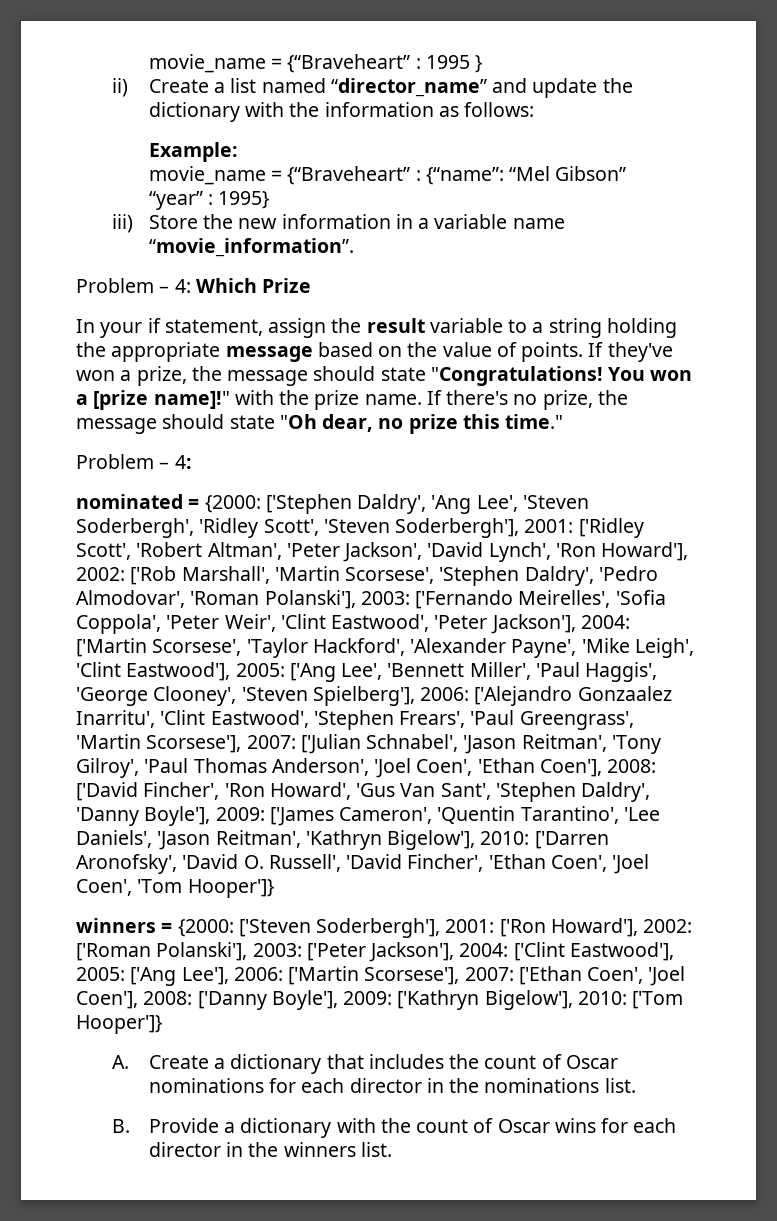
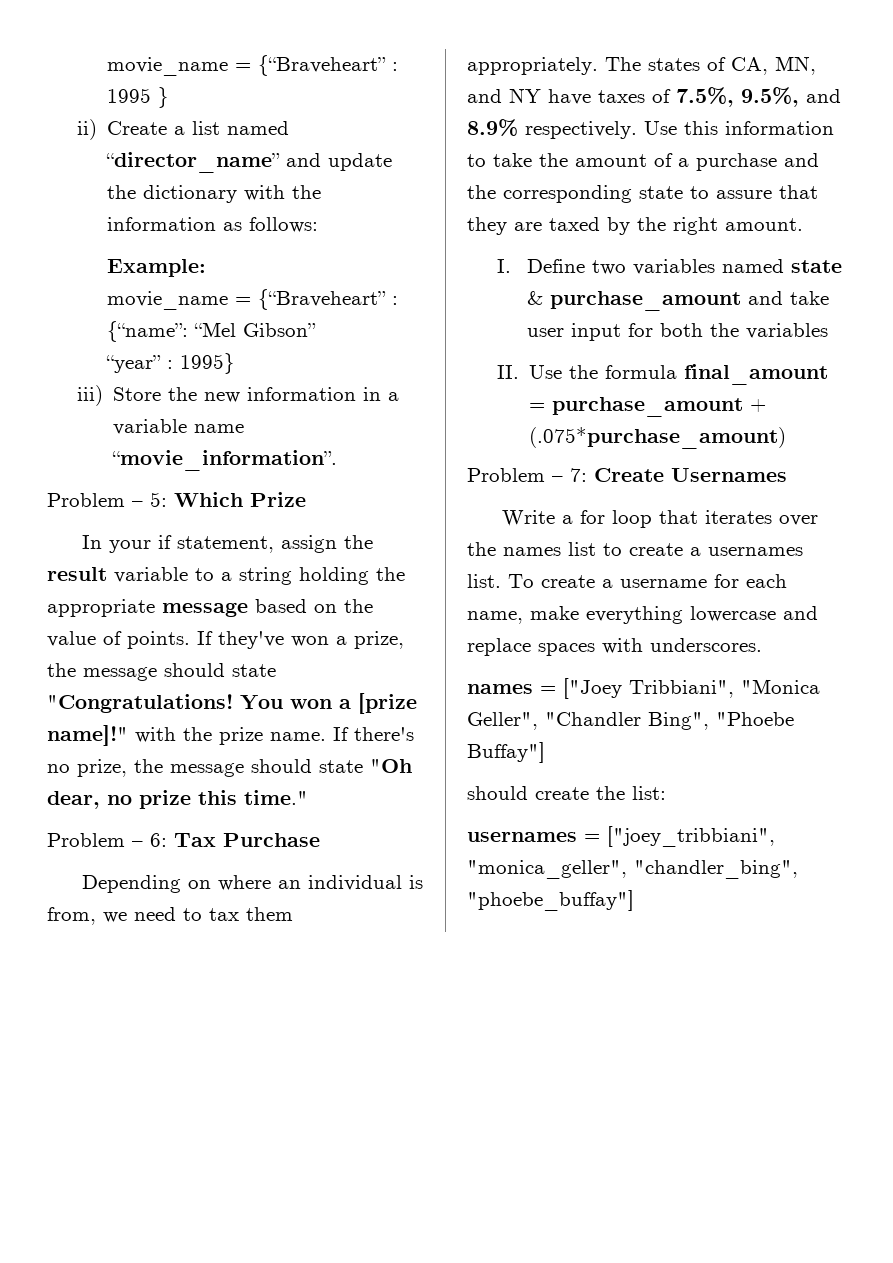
[174,279,191,293] 4: -> [150,492,167,507] 5:
[174,455,192,469] [76,494,589,514] [76,518,644,538] [76,542,689,562] [76,566,658,586] [76,590,666,609] [76,614,630,634] [76,638,694,658] [76,662,658,682] [76,686,672,706] [76,710,634,730] [76,734,661,754] [76,758,657,778] [76,782,651,802] [76,806,660,826] [76,830,609,850] [76,854,650,874] [76,879,274,898] [76,918,693,938] [76,942,674,962] [76,966,686,986] [76,990,684,1010] [76,1015,162,1034] [112,1054,618,1074] [148,1078,636,1093] [112,1118,677,1138] [148,1142,392,1157] 4: // nominated = {2000: ['Stephen Daldry', 'Ang Lee', 'Steven Soderbergh', 'Ridley Scott', 'Steven Soderbergh'], 2001: ['Ridley Scott', 'Robert Altman', 'Peter Jackson', 'David Lynch', 'Ron Howard'], 2002: ['Rob Marshall', 'Martin Scorsese', 'Stephen Daldry', 'Pedro Almodovar', 'Roman Polanski'], 2003: ['Fernando Meirelles', 'Sofia Coppola', 'Peter Weir', 'Clint Eastwood', 'Peter Jackson'], 2004: ['Martin Scorsese', 'Taylor Hackford', 'Alexander Payne', 'Mike Leigh', 'Clint Eastwood'], 2005: ['Ang Lee', 'Bennett Miller', 'Paul Haggis', 'George Clooney', 'Steven Spielberg'], 2006: ['Alejandro Gonzaalez Inarritu', 'Clint Eastwood', 'Stephen Frears', 'Paul Greengrass', 'Martin Scorsese'], 2007: ['Julian Schnabel', 'Jason Reitman', 'Tony Gilroy', 'Paul Thomas Anderson', 'Joel Coen', 'Ethan Coen'], 2008: ['David Fincher', 'Ron Howard', 'Gus Van Sant', 'Stephen Daldry', 'Danny Boyle'], 2009: ['James Cameron', 'Quentin Tarantino', 'Lee Daniels', 'Jason Reitman', 'Kathryn Bigelow'], 2010: ['Darren Aronofsky', 'David O. Russell', 'David Fincher', 'Ethan Coen', 'Joel Coen', 'Tom Hooper']} // winners = {2000: ['Steven Soderbergh'], 2001: ['Ron Howard'], 2002: ['Roman Polanski'], 2003: ['Peter Jackson'], 2004: ['Clint Eastwood'], 2005: ['Ang Lee'], 2006: ['Martin Scorsese'], 2007: ['Ethan Coen', 'Joel Coen'], 2008: ['Danny Boyle'], 2009: ['Kathryn Bigelow'], 2010: ['Tom Hooper']} // A. Create a dictionary that includes the count of Oscar nominations for each director in the nominations list. // B. Provide a dictionary with the count of Oscar wins for each director in the winners list. -> [150,833,320,847] [81,875,423,893] [47,907,293,925] [467,56,816,75] [467,87,841,107] [467,119,834,139] [467,153,819,171] [467,185,818,203] [467,217,803,235] [497,259,843,275] [527,291,830,311] [527,323,829,341] [497,364,829,385] [529,397,767,417] [529,427,787,449] [467,468,787,482] [501,510,818,528] [467,542,803,556] [467,574,787,588] [467,606,818,624] [467,638,762,656] [467,678,820,699] [467,712,794,730] [467,742,545,763] [467,786,666,800] [467,826,775,847] [467,860,798,879] [467,890,634,911] 6: Tax Purchase // Depending on where an individual is from, we need to tax them appropriately. The states of CA, MN, and NY have taxes of 7.5%, 9.5%, and 8.9% respectively. Use this information to take the amount of a purchase and the corresponding state to assure that they are taxed by the right amount. // I. Define two variables named state & purchase_amount and take user input for both the variables // II. Use the formula final_amount = purchase_amount + (.075*purchase_amount) // Problem – 7: Create Usernames // Write a for loop that iterates over the names list to create a usernames list. To create a username for each name, make everything lowercase and replace spaces with underscores. // names = ["Joey Tribbiani", "Monica Geller", "Chandler Bing", "Phoebe Buffay"] // should create the list: // usernames = ["joey_tribbiani", "monica_geller", "chandler_bing", "phoebe_buffay"]

